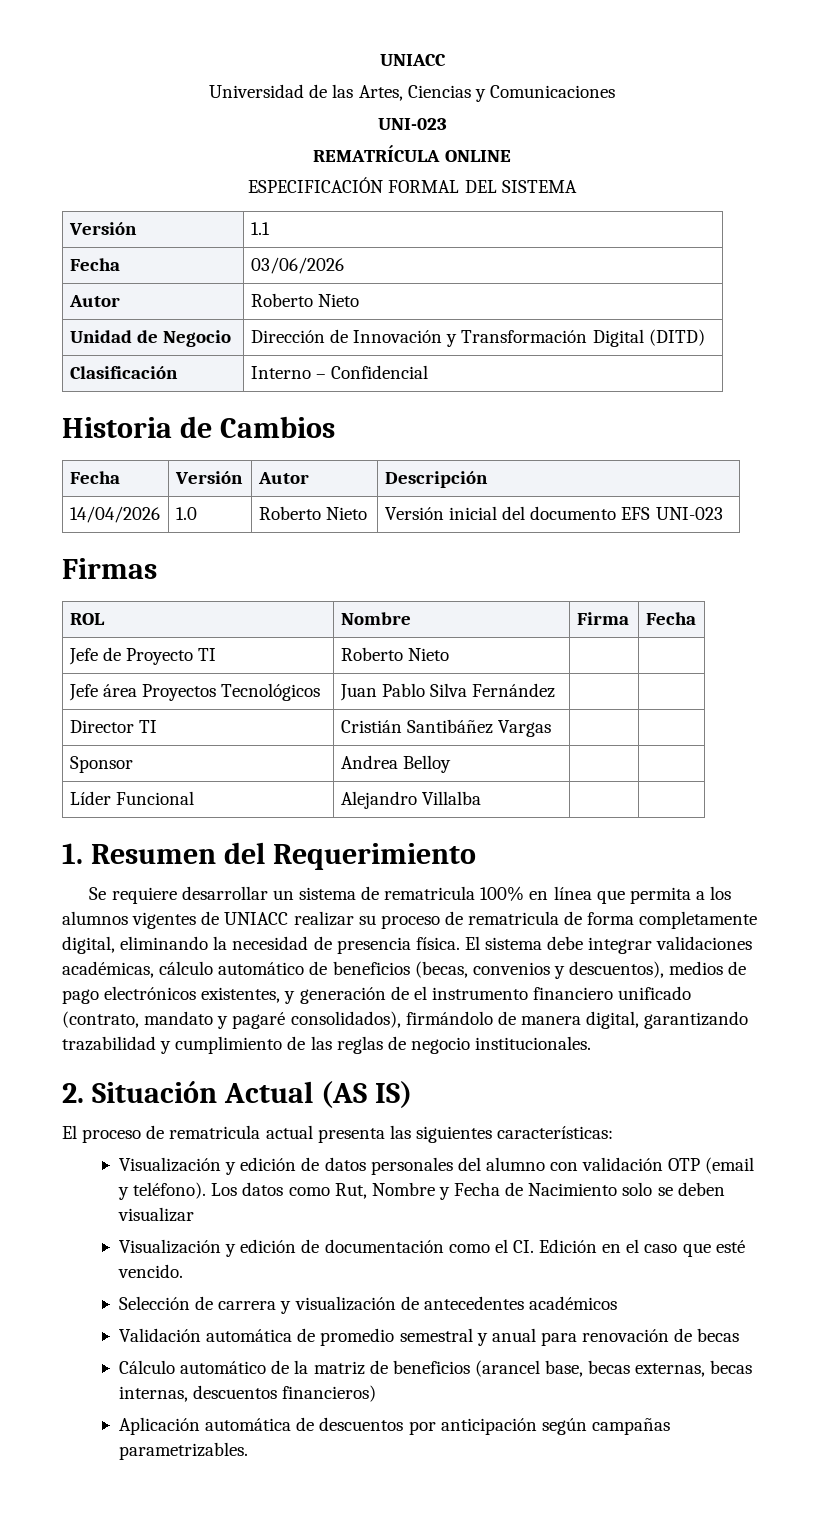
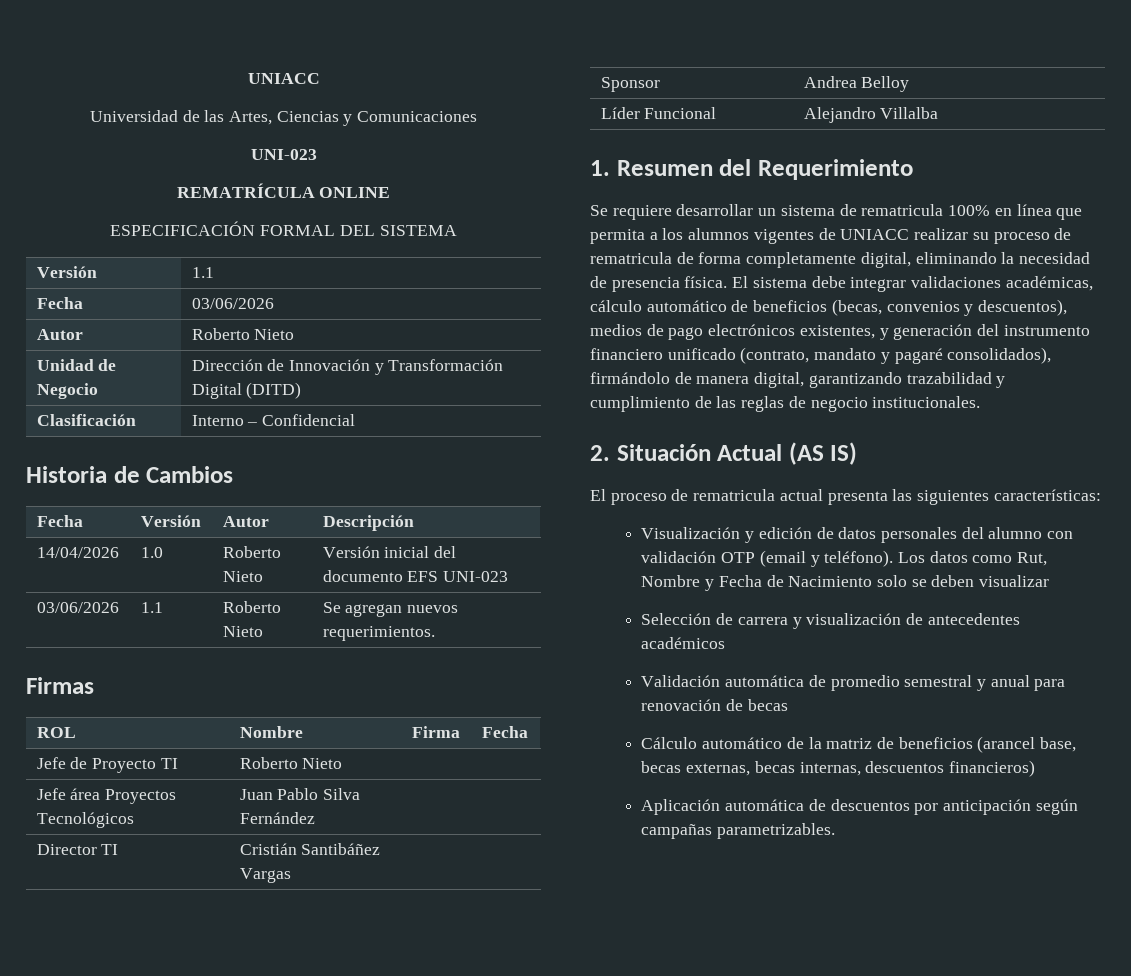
(723, 513) none -> [36,602,119,613] [140,602,163,613] [222,601,281,613] [222,626,263,637] [322,602,459,617] [322,626,435,641] // 03/06/2026 | 1.1 | Roberto Nieto | Se agregan nuevos requerimientos.
[390,986,427,1000] de el -> [977,324,1000,336] del
[119,1239,745,1257] [118,1264,184,1278] // Visualización y edición de documentación como el CI. Edición en el caso que esté vencido. -> (1050, 581) none

